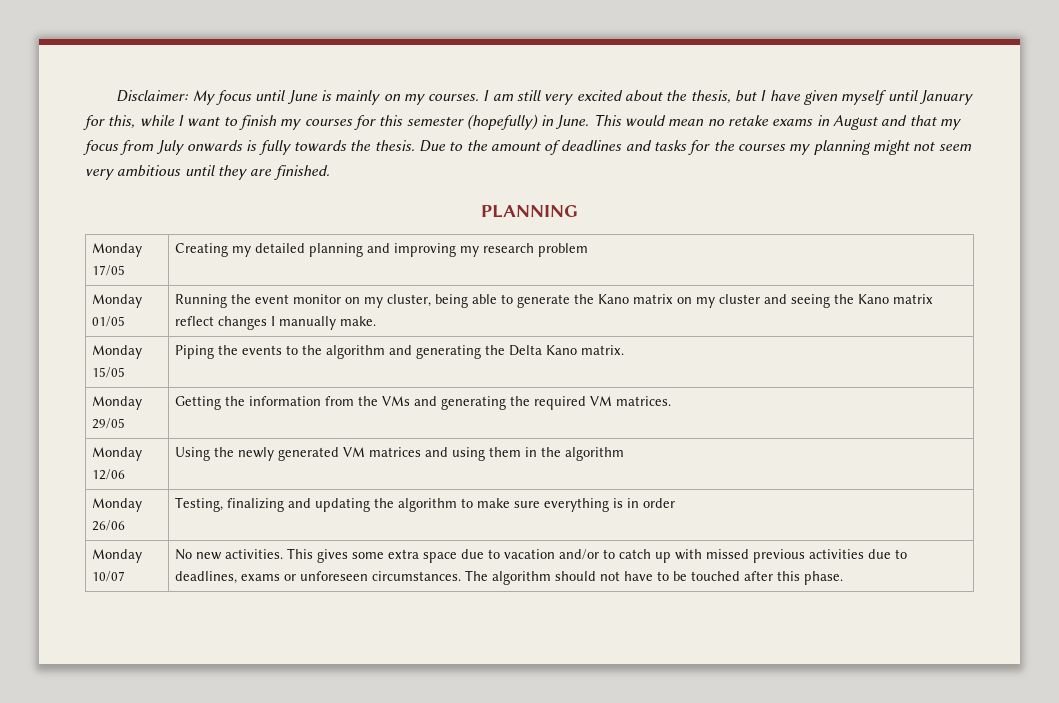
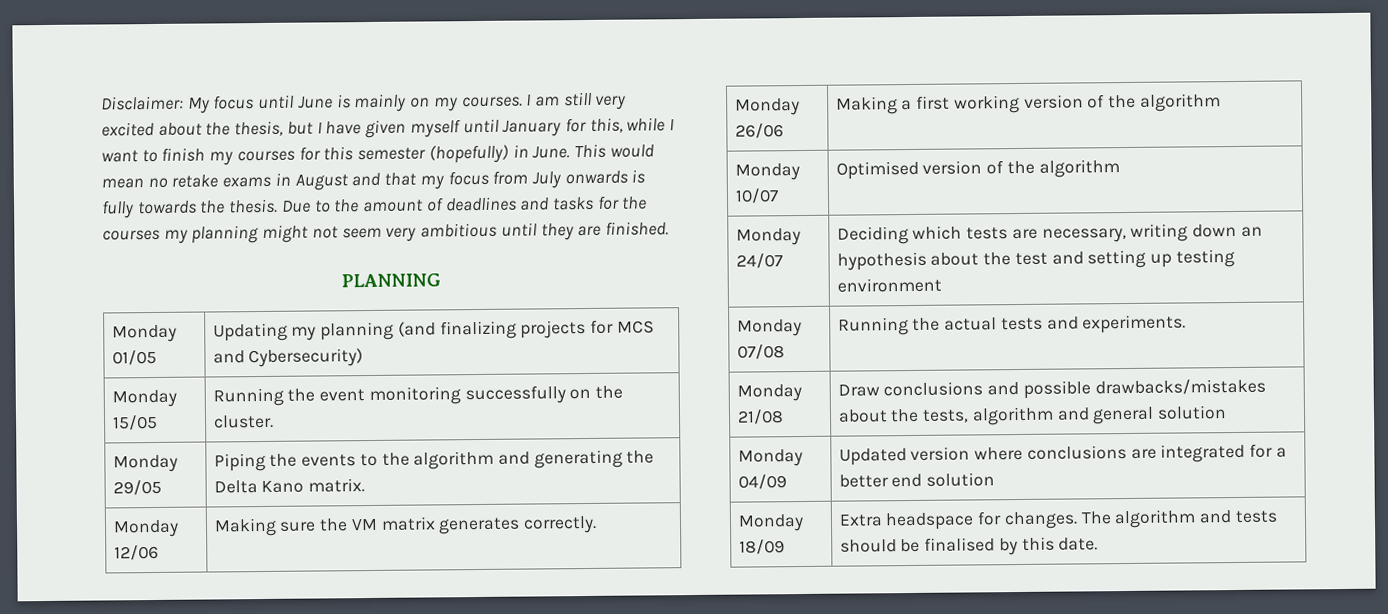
[91,265,125,276] [174,243,588,257] [91,294,142,308] [91,316,125,327] 17/05 | Creating my detailed planning and improving my research problem // Monday 01/05 -> [111,349,157,366] [212,319,655,342] [212,348,364,368] [111,389,177,408] [111,414,158,431] 01/05 | Updating my planning (and finalizing projects for MCS and Cybersecurity) // Monday 15/05
[292,294,933,308] [174,316,376,330] [91,345,142,359] [91,367,125,378] monitor on my cluster, being able to generate the Kano matrix on my cluster and seeing the Kano matrix reflect changes I manually make. // Monday 15/05 -> [368,385,623,406] [212,414,274,429] [112,454,178,473] [112,479,162,496] monitoring successfully on the cluster. // Monday 29/05
[91,418,125,429] [174,396,671,410] [91,447,142,461] [91,469,125,480] [174,447,624,461] [91,498,142,512] [91,520,125,531] [174,497,675,512] [91,549,142,563] [91,571,125,582] [174,548,907,563] [174,570,843,585] 29/05 | Getting the information from the VMs and generating the required VM matrices. // Monday 12/06 | Using the newly generated VM matrices and using them in the algorithm // Monday 26/06 | Testing, finalizing and updating the algorithm to make sure everything is in order // Monday 10/07 | No new activities. This gives some extra space due to vacation and/or to catch up with missed previous activities due to deadlines, exams or unforeseen circumstances. The algorithm should not have to be touched after this phase. -> [113,544,159,561] [213,515,597,537] [734,98,800,116] [734,123,784,139] [835,93,1221,115] [734,163,800,181] [734,188,779,204] [835,159,1120,180] [735,228,801,246] [735,253,783,269] [836,223,1263,245] [836,248,1235,271] [836,277,942,293] [736,319,802,337] [736,344,785,360] [837,314,1187,336] [736,384,802,402] [736,409,784,425] [837,378,1266,399] [837,405,1227,426] [737,449,803,467] [737,474,787,490] [838,443,1287,466] [838,472,996,488] [737,514,804,532] [738,539,785,555] [838,509,1278,531] [839,536,1099,556] 12/06 | Making sure the VM matrix generates correctly. // Monday 26/06 | Making a first working version of the algorithm // Monday 10/07 | Optimised version of the algorithm // Monday 24/07 | Deciding which tests are necessary, writing down an hypothesis about the test and setting up testing environment // Monday 07/08 | Running the actual tests and experiments. // Monday 21/08 | Draw conclusions and possible drawbacks/mistakes about the tests, algorithm and general solution // Monday 04/09 | Updated version where conclusions are integrated for a better end solution // Monday 18/09 | Extra headspace for changes. The algorithm and tests should be finalised by this date.

